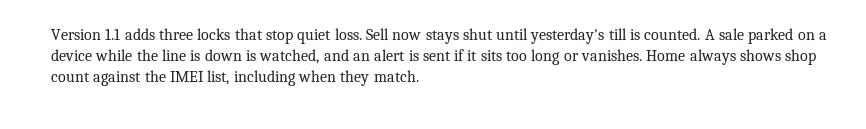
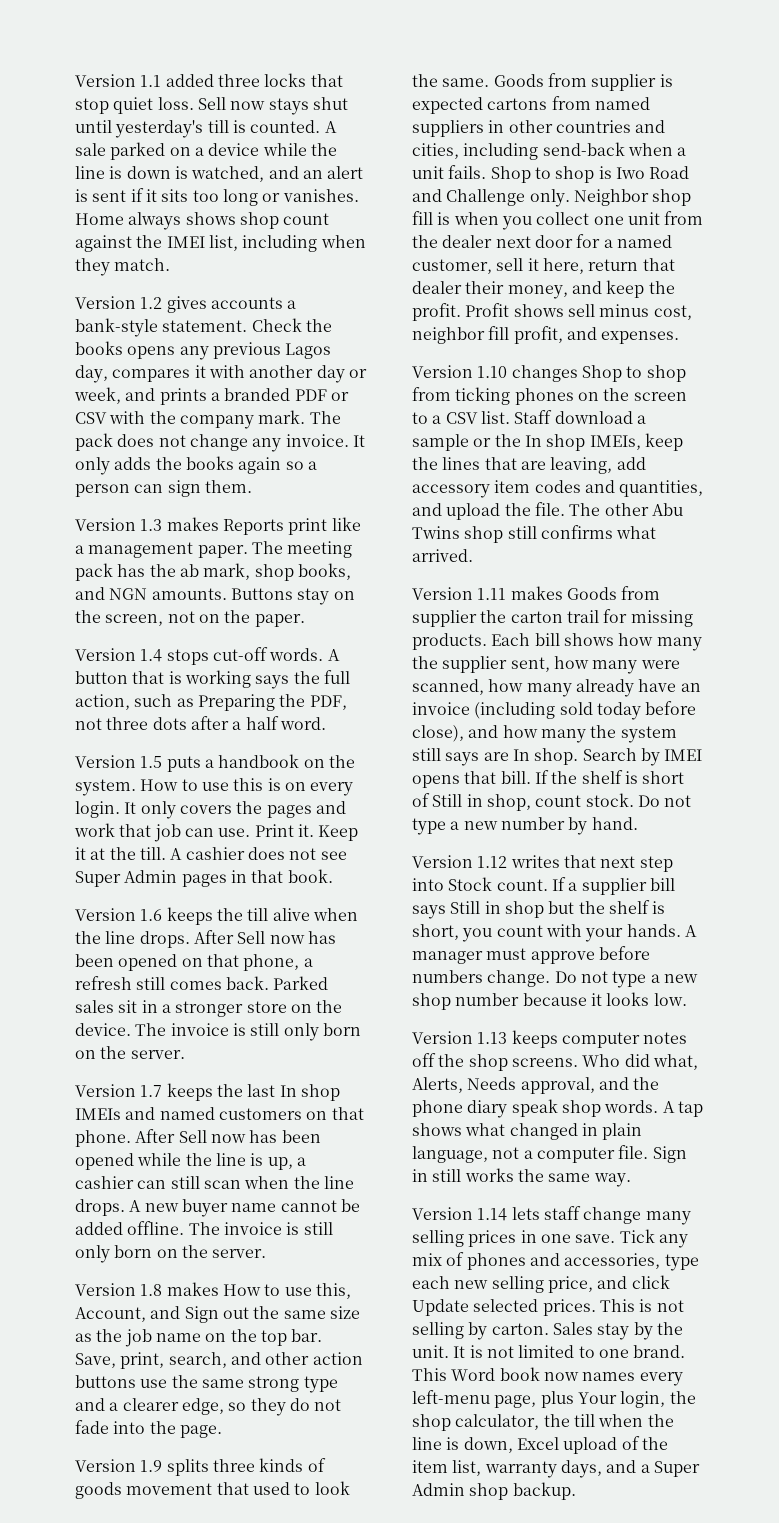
[124,28,155,40] adds -> [165,74,214,87] added
(419, 76) none -> [75,296,297,313] [75,318,332,337] [75,341,332,360] [75,365,367,383] [74,387,349,405] [75,410,341,429] [75,433,365,452] [75,456,317,475] [75,480,252,497] [75,517,361,535] [75,541,353,558] [75,563,351,581] [75,587,355,605] [75,610,305,627] [75,647,340,665] [75,670,350,689] [75,694,347,711] [75,716,326,730] [75,754,355,772] [75,778,354,796] [75,801,346,819] [74,823,359,842] [75,847,347,860] [75,869,333,887] [75,907,358,925] [75,930,336,948] [75,954,313,971] [75,976,329,990] [75,1000,343,1017] [75,1023,361,1041] [75,1046,185,1059] [75,1083,340,1101] [75,1107,364,1120] [75,1129,321,1147] [75,1153,306,1170] [75,1176,354,1189] [75,1199,360,1217] [75,1221,333,1235] [75,1245,267,1263] [75,1282,351,1299] [75,1306,360,1323] [75,1329,323,1347] [75,1352,363,1369] [75,1375,338,1393] [75,1398,342,1416] [75,1420,222,1438] [75,1458,326,1476] [75,1481,350,1499] [412,73,673,91] [412,96,650,114] [412,120,666,137] [412,142,687,160] [412,165,690,183] [412,189,692,207] [412,211,704,230] [412,234,672,248] [412,258,675,274] [412,280,675,299] [412,303,692,321] [412,326,680,344] [412,365,686,382] [412,387,687,405] [412,410,646,424] [412,433,683,451] [412,457,646,474] [412,480,704,498] [412,502,683,520] [412,525,657,543] [412,549,473,562] [412,586,661,600] [412,609,693,627] [412,633,702,651] [412,656,680,674] [412,679,701,697] [412,701,697,720] [412,725,677,743] [412,748,703,766] [412,770,685,788] [412,793,692,811] [412,817,638,835] [412,855,673,872] [412,877,675,895] [412,900,666,919] [412,924,697,942] [412,946,650,964] [412,970,698,988] [412,992,687,1010] [412,1030,688,1048] [412,1053,698,1071] [412,1077,660,1094] [412,1099,703,1118] [412,1123,643,1140] [412,1145,687,1163] [412,1168,631,1187] [412,1206,691,1225] [412,1229,688,1248] [412,1252,699,1271] [412,1275,670,1293] [412,1299,684,1316] [412,1322,683,1340] [412,1345,686,1358] [412,1367,683,1386] [412,1390,696,1408] [412,1414,674,1431] [412,1436,668,1454] [412,1460,700,1478] [412,1482,576,1500] // Version 1.2 gives accounts a bank-style statement. Check the books opens any previous Lagos day, compares it with another day or week, and prints a branded PDF or CSV with the company mark. The pack does not change any invoice. It only adds the books again so a person can sign them. // Version 1.3 makes Reports print like a management paper. The meeting pack has the ab mark, shop books, and NGN amounts. Buttons stay on the screen, not on the paper. // Version 1.4 stops cut-off words. A button that is working says the full action, such as Preparing the PDF, not three dots after a half word. // Version 1.5 puts a handbook on the system. How to use this is on every login. It only covers the pages and work that job can use. Print it. Keep it at the till. A cashier does not see Super Admin pages in that book. // Version 1.6 keeps the till alive when the line drops. After Sell now has been opened on that phone, a refresh still comes back. Parked sales sit in a stronger store on the device. The invoice is still only born on the server. // Version 1.7 keeps the last In shop IMEIs and named customers on that phone. After Sell now has been opened while the line is up, a cashier can still scan when the line drops. A new buyer name cannot be added offline. The invoice is still only born on the server. // Version 1.8 makes How to use this, Account, and Sign out the same size as the job name on the top bar. Save, print, search, and other action buttons use the same strong type and a clearer edge, so they do not fade into the page. // Version 1.9 splits three kinds of goods movement that used to look the same. Goods from supplier is expected cartons from named suppliers in other countries and cities, including send-back when a unit fails. Shop to shop is Iwo Road and Challenge only. Neighbor shop fill is when you collect one unit from the dealer next door for a named customer, sell it here, return that dealer their money, and keep the profit. Profit shows sell minus cost, neighbor fill profit, and expenses. // Version 1.10 changes Shop to shop from ticking phones on the screen to a CSV list. Staff download a sample or the In shop IMEIs, keep the lines that are leaving, add accessory item codes and quantities, and upload the file. The other Abu Twins shop still confirms what arrived. // Version 1.11 makes Goods from supplier the carton trail for missing products. Each bill shows how many the supplier sent, how many were scanned, how many already have an invoice (including sold today before close), and how many the system still says are In shop. Search by IMEI opens that bill. If the shelf is short of Still in shop, count stock. Do not type a new number by hand. // Version 1.12 writes that next step into Stock count. If a supplier bill says Still in shop but the shelf is short, you count with your hands. A manager must approve before numbers change. Do not type a new shop number because it looks low. // Version 1.13 keeps computer notes off the shop screens. Who did what, Alerts, Needs approval, and the phone diary speak shop words. A tap shows what changed in plain language, not a computer file. Sign in still works the same way. // Version 1.14 lets staff change many selling prices in one save. Tick any mix of phones and accessories, type each new selling price, and click Update selected prices. This is not selling by carton. Sales stay by the unit. It is not limited to one brand. This Word book now names every left-menu page, plus Your login, the shop calculator, the till when the line is down, Excel upload of the item list, warranty days, and a Super Admin shop backup.

